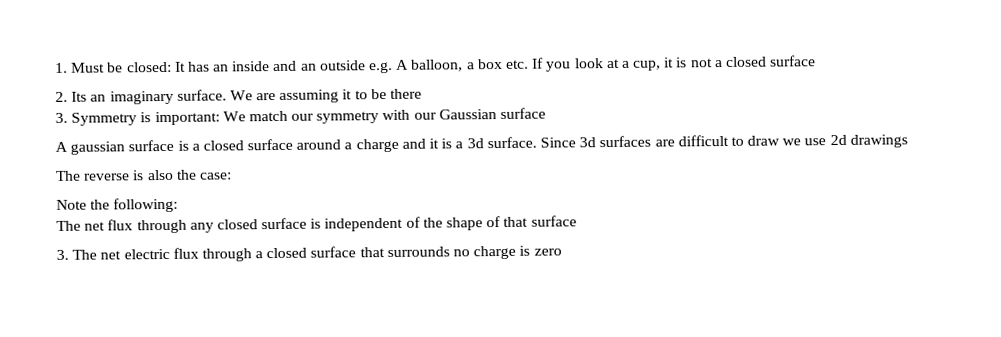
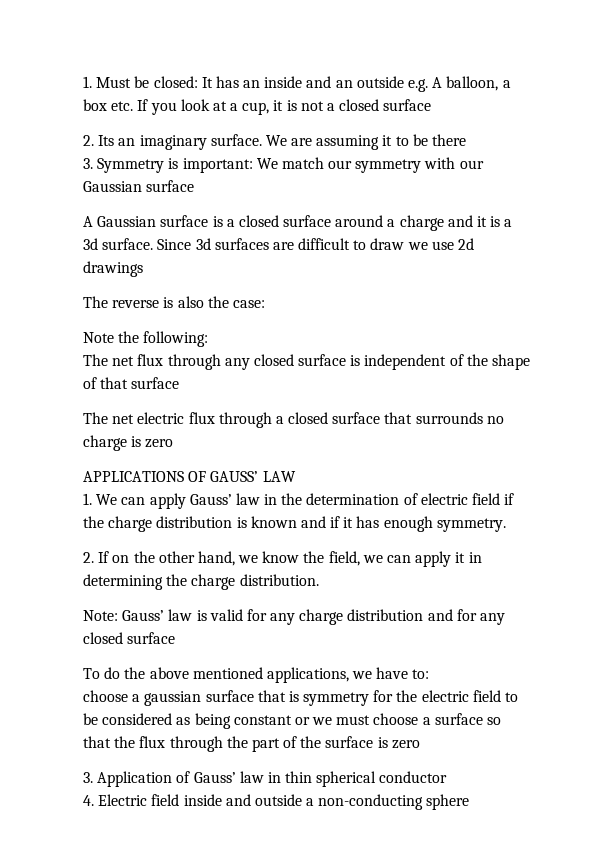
[70,141,126,155] gaussian -> [97,216,157,227] Gaussian
[56,249,69,260] 3. -> (180, 383) none
(562, 252) none -> [83,471,296,482] [83,493,515,509] [83,516,506,532] [83,551,482,567] [83,574,319,590] [83,609,506,625] [83,632,176,644] [83,667,430,683] [83,690,519,706] [83,713,502,729] [83,736,420,752] [83,771,448,787] [83,794,470,810] // APPLICATIONS OF GAUSS’ LAW // 1. We can apply Gauss’ law in the determination of electric field if the charge distribution is known and if it has enough symmetry. // 2. If on the other hand, we know the field, we can apply it in determining the charge distribution. // Note: Gauss’ law is valid for any charge distribution and for any closed surface // To do the above mentioned applications, we have to: // choose a gaussian surface that is symmetry for the electric field to be considered as being constant or we must choose a surface so that the flux through the part of the surface is zero // 3. Application of Gauss’ law in thin spherical conductor // 4. Electric field inside and outside a non-conducting sphere

